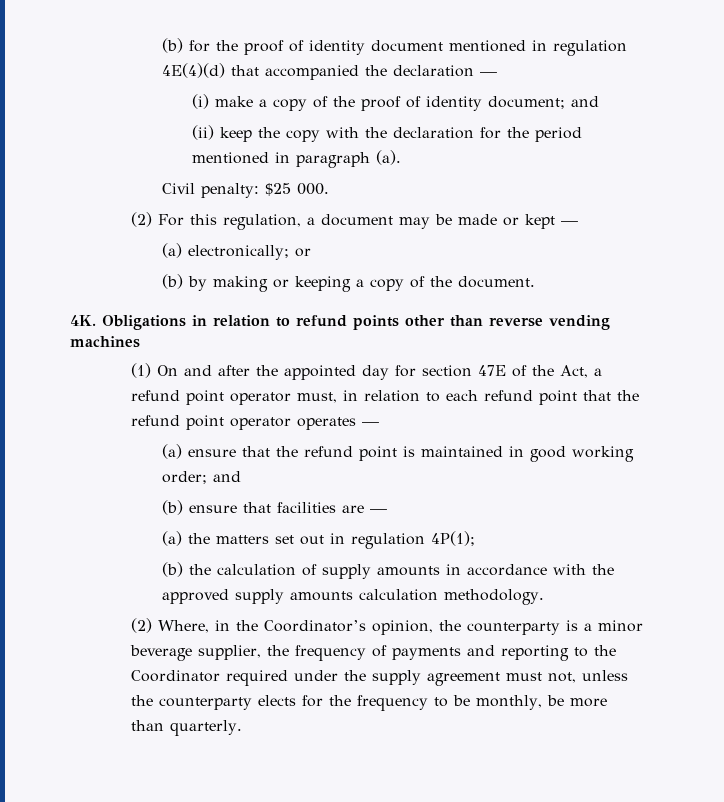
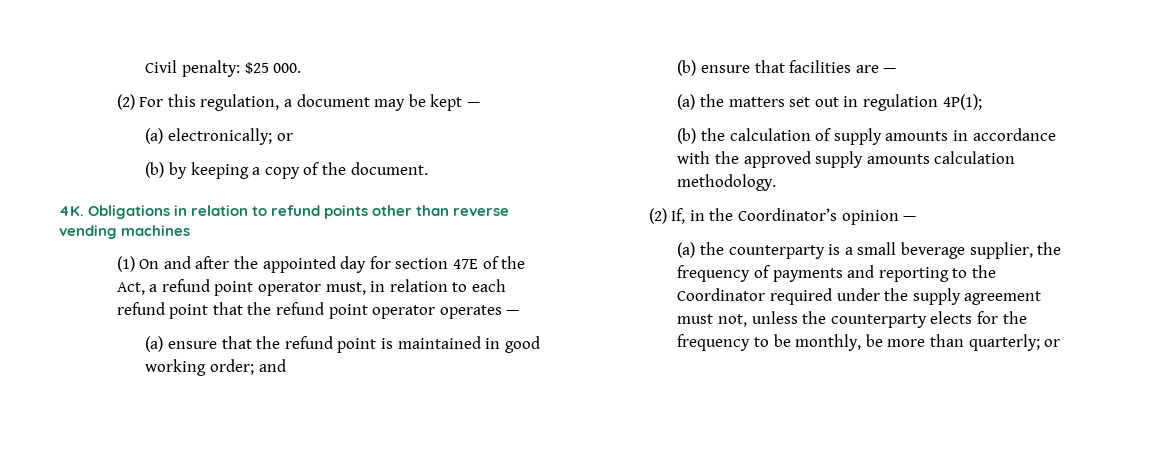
[161,38,627,56] [161,63,497,80] [192,94,600,111] [192,125,583,142] [192,150,402,168] (b) for the proof of identity document mentioned in regulation 4E(4)(d) that accompanied the declaration — // (i) make a copy of the proof of identity document; and // (ii) keep the copy with the declaration for the period mentioned in paragraph (a). // -> (145, 66) none
[458,214,520,226] made or -> (426, 100) none
[212,276,289,292] making or -> (188, 170) none
[158,620,210,633] Where, -> [671,208,686,224] If,
[372,620,434,635] opinion, -> [841,210,917,225] [677,242,696,258] opinion — // (a)
[598,620,644,632] minor -> [857,242,897,255] small
[170,720,243,736] quarterly. -> [968,334,1061,351] quarterly; or

